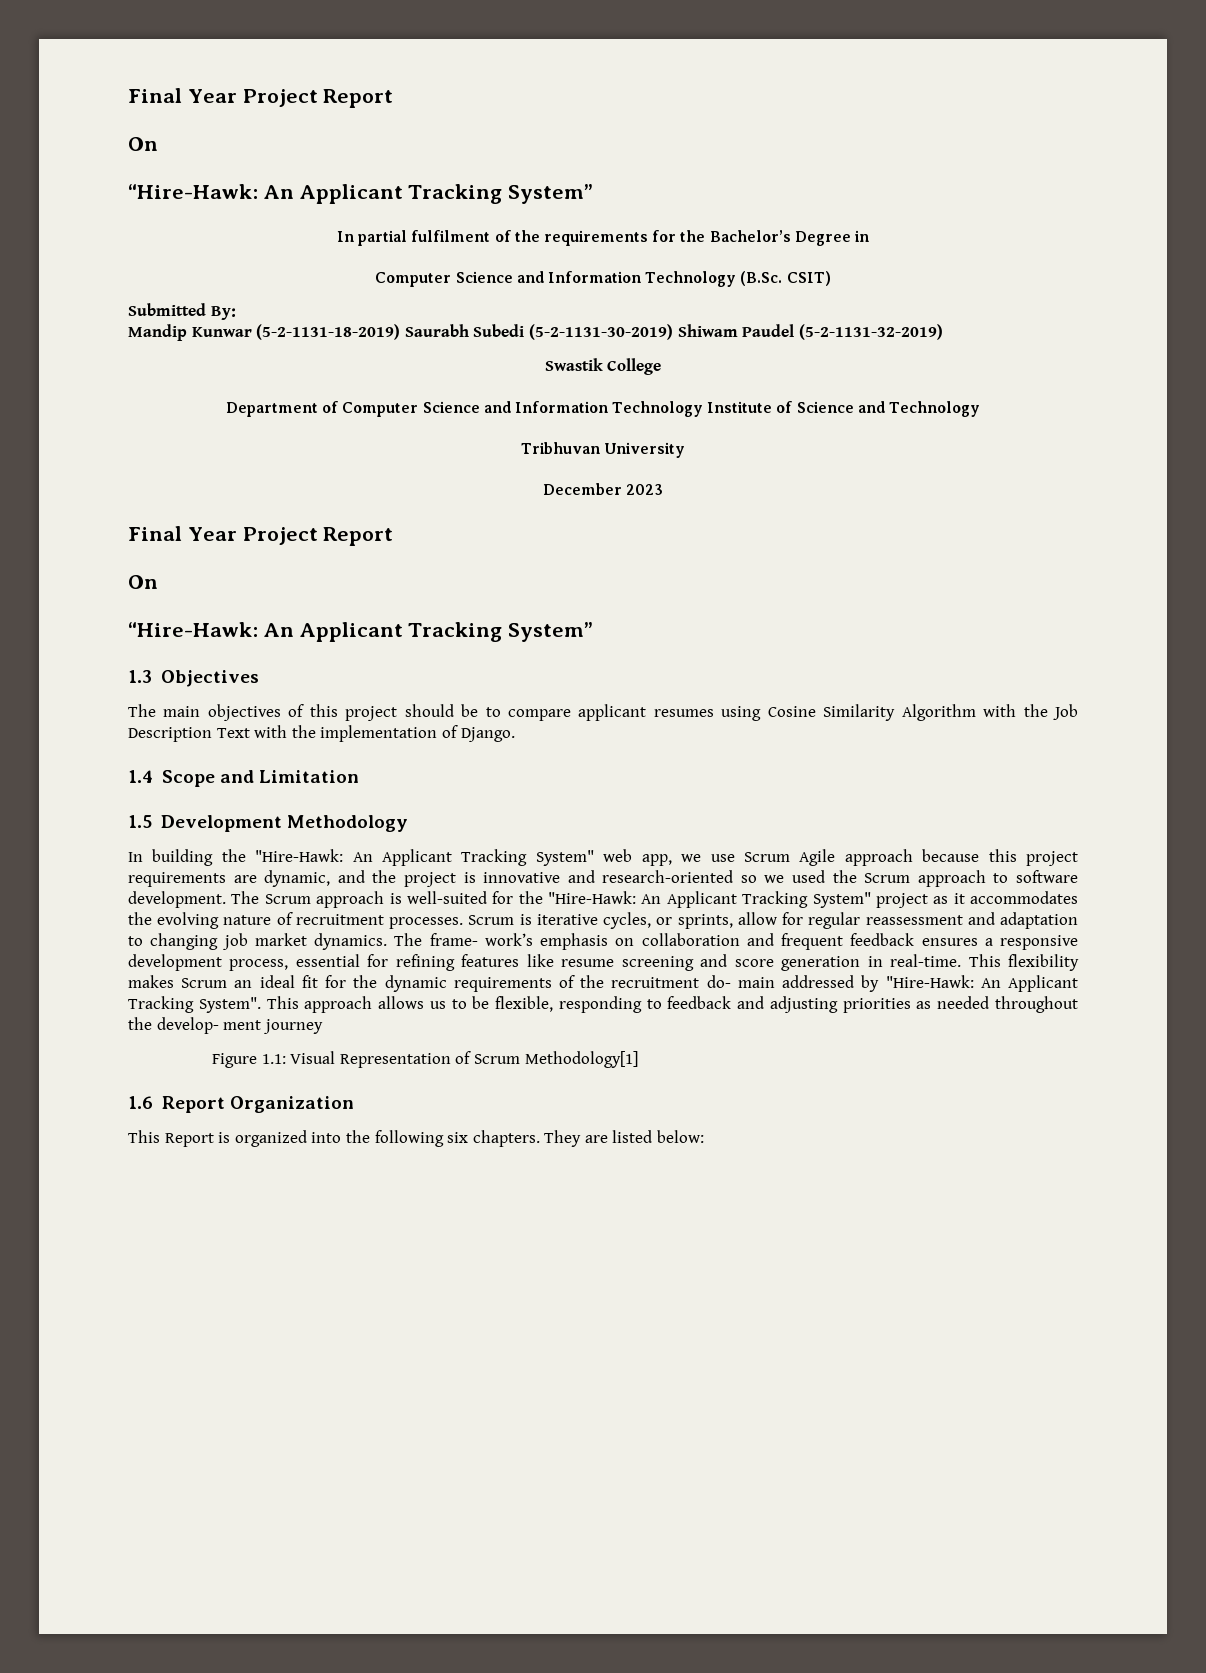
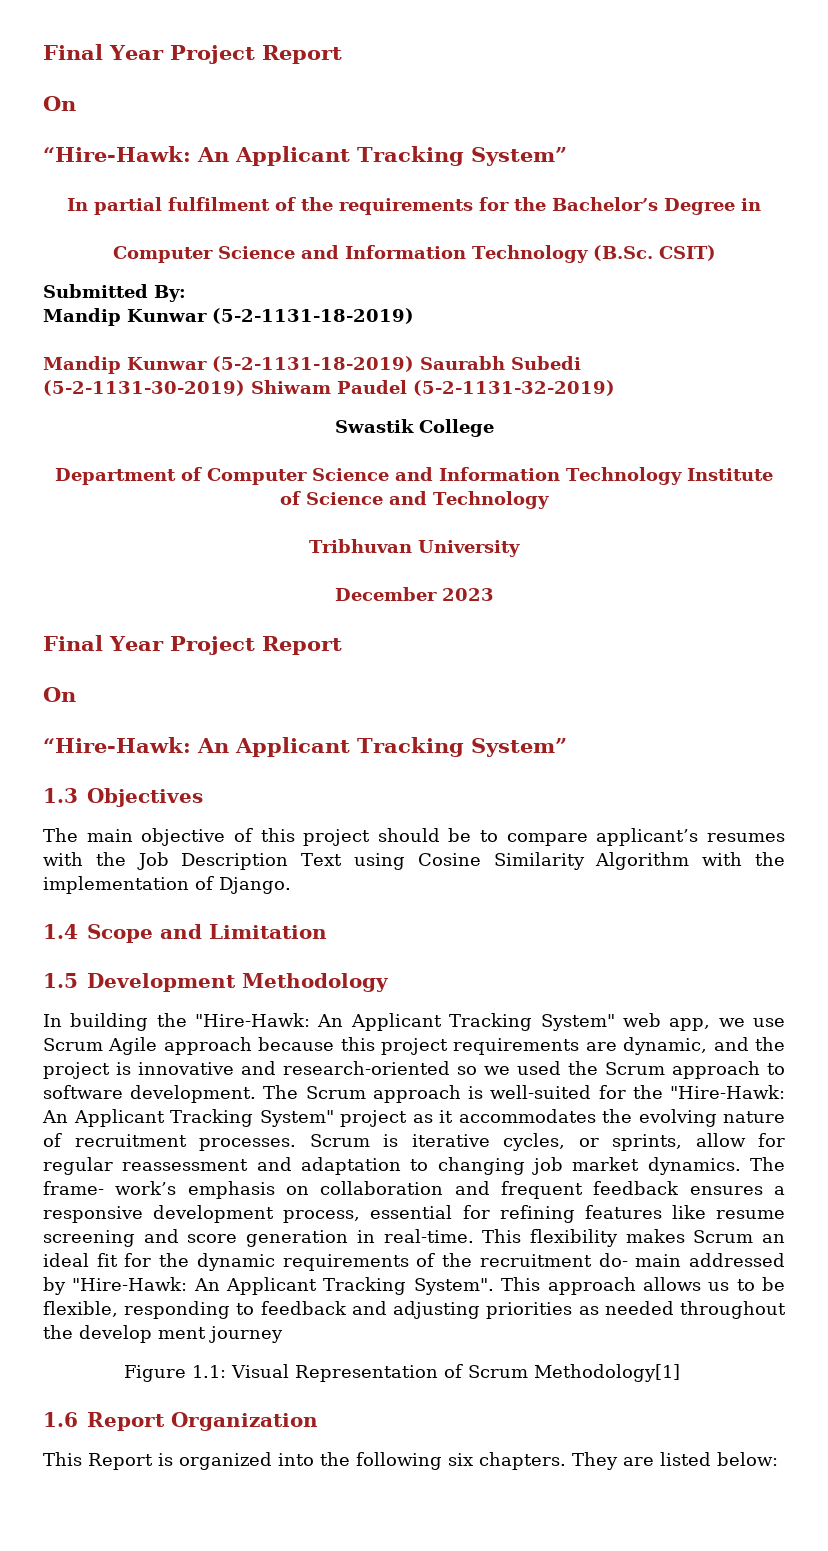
(401, 332) none -> [43,356,414,374] // Mandip Kunwar (5-2-1131-18-2019)
[207,704,281,721] objectives -> [141,828,226,846] objective
[578,704,976,721] applicant resumes using Cosine Similarity Algorithm -> [596,828,785,846] applicant’s resumes
(250, 733) none -> [353,852,690,870] using Cosine Similarity Algorithm
[156,1017,219,1034] develop- -> [79,1325,152,1343] develop

